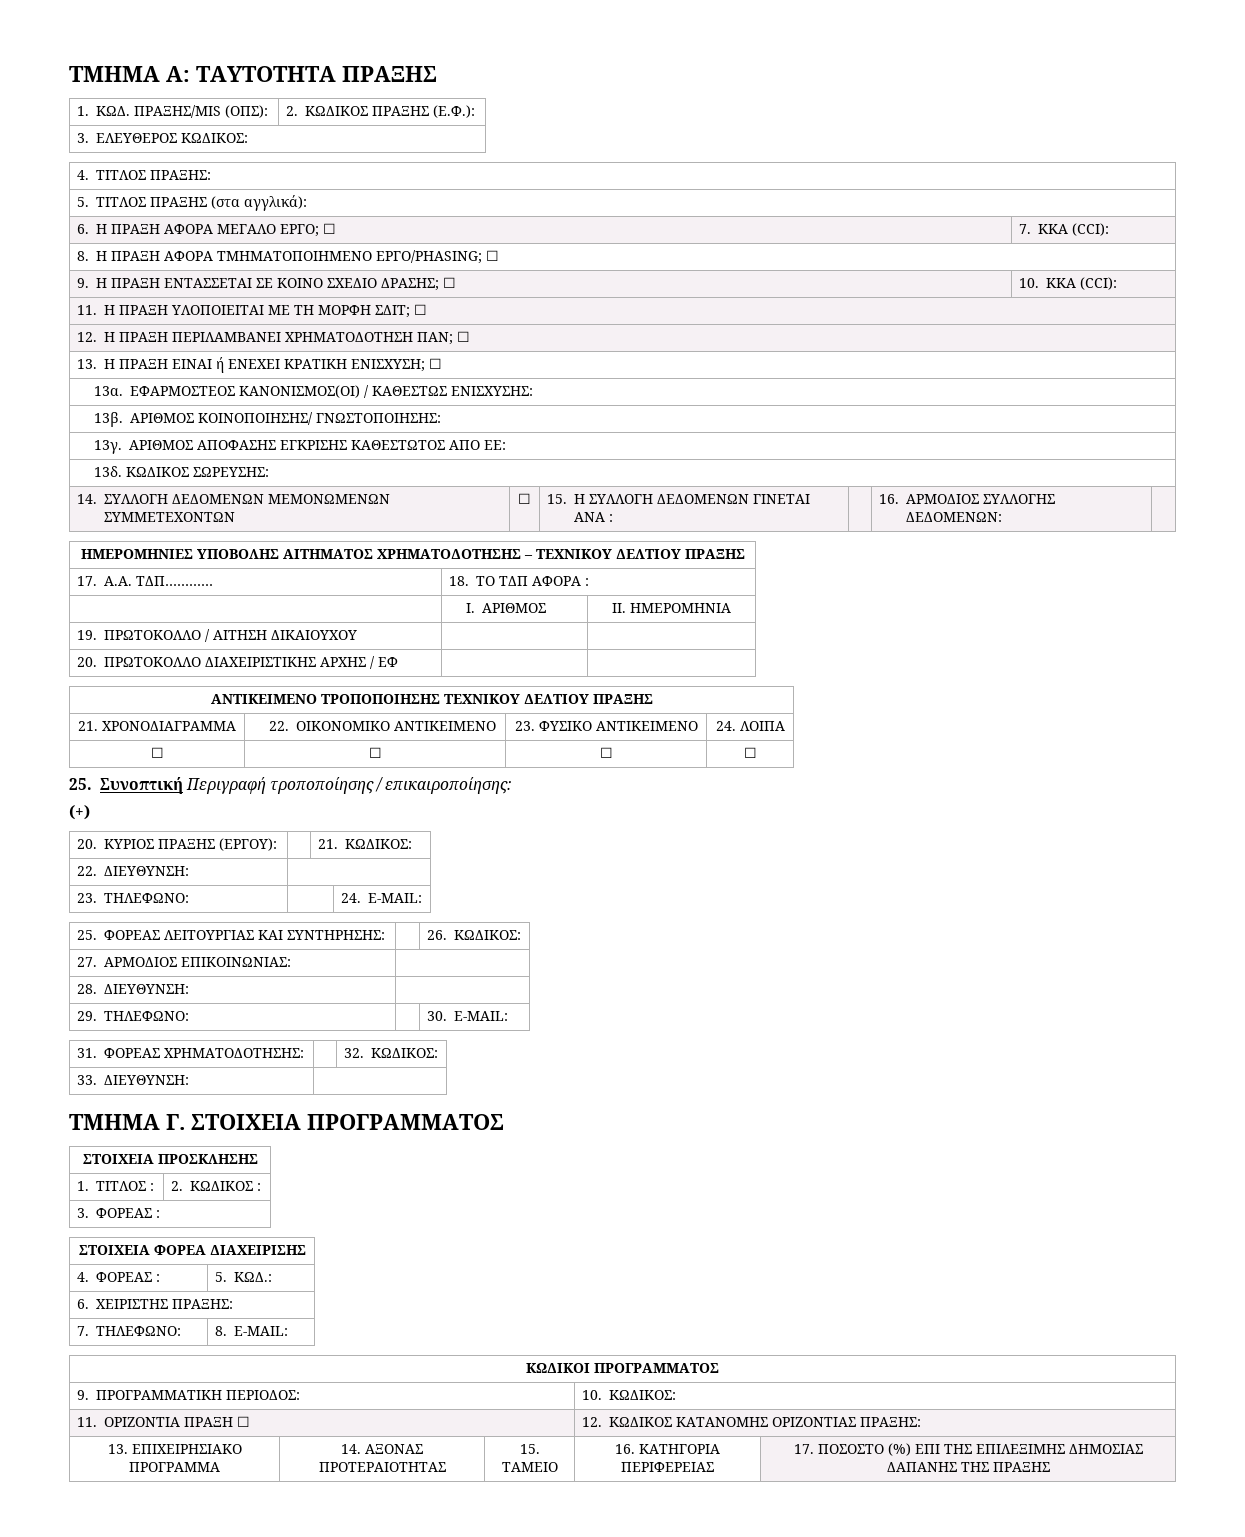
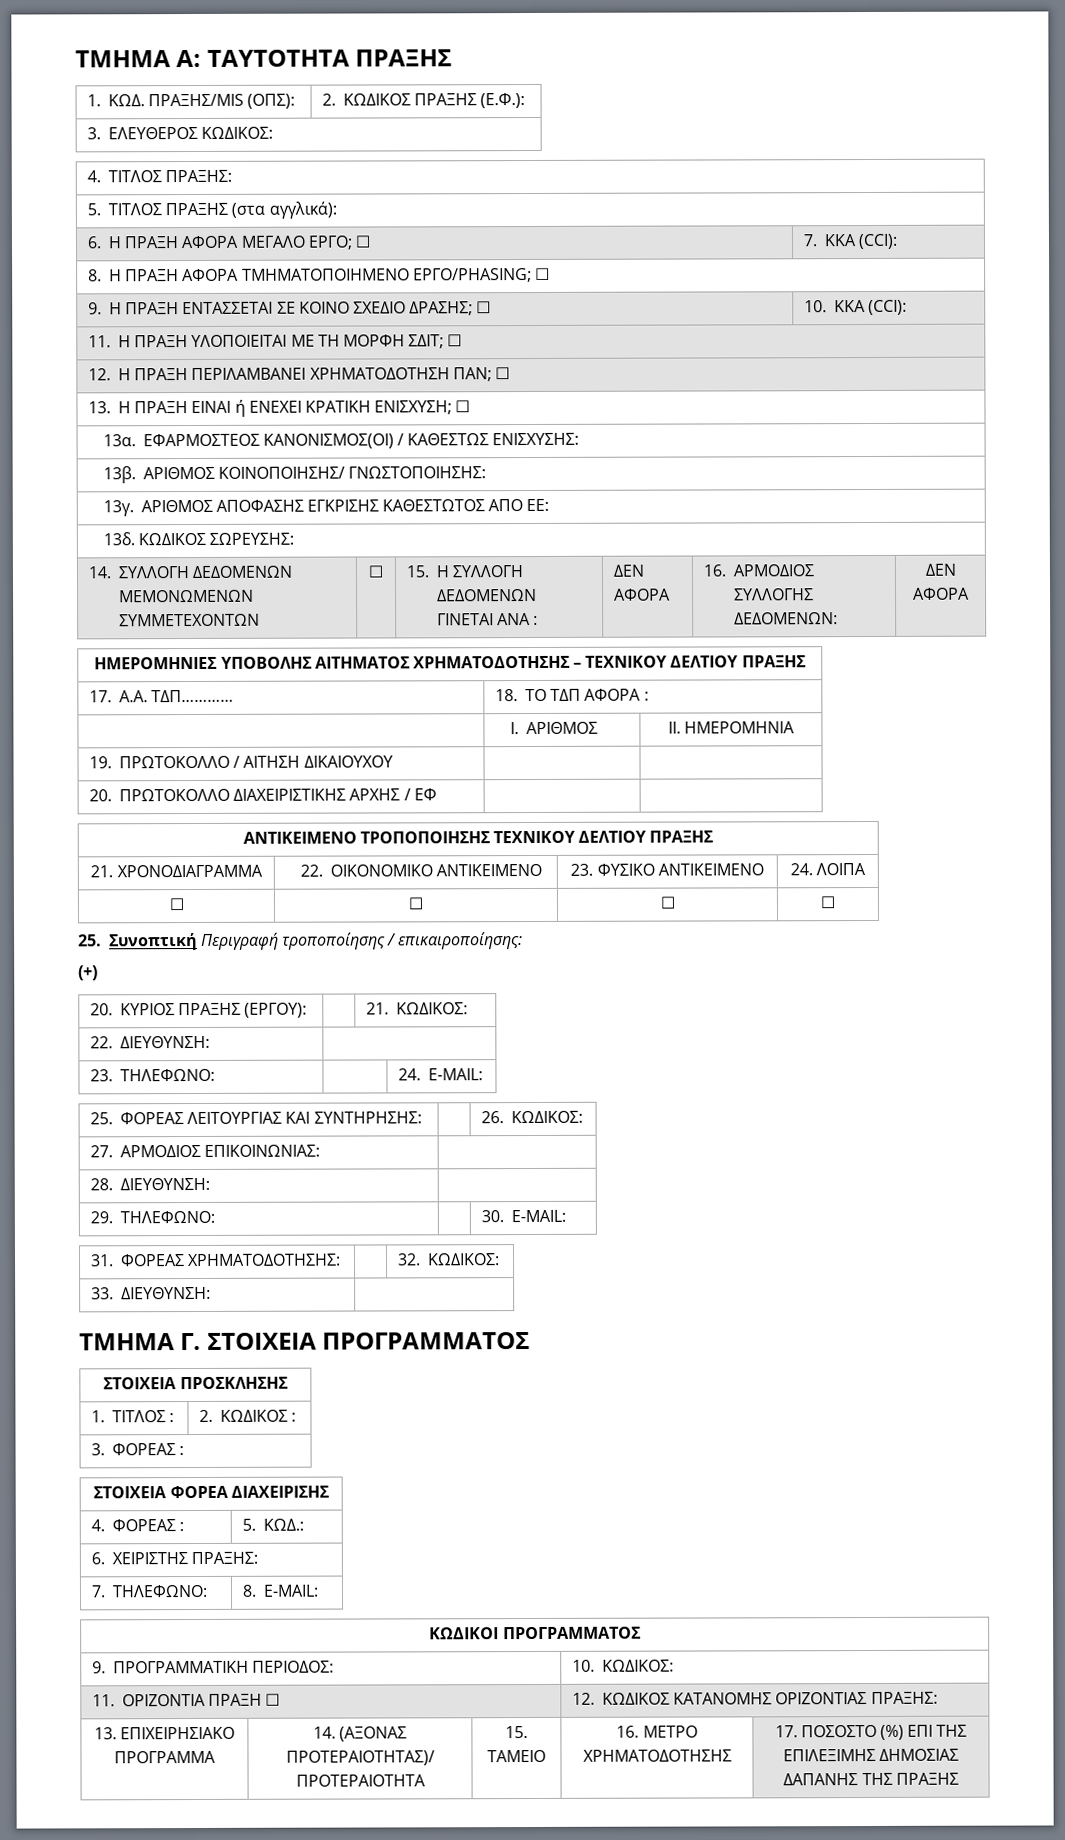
(613, 518) none -> [613,564,645,577] [614,588,672,601] ΔΕΝ ΑΦΟΡΑ
(1002, 517) none -> [924,563,956,576] [913,587,971,600] ΔΕΝ ΑΦΟΡΑ
[365,1444,423,1454] [318,1462,446,1472] ΑΞΟΝΑΣ ΠΡΟΤΕΡΑΙΟΤΗΤΑΣ -> [339,1726,408,1742] [285,1750,435,1766] [295,1774,426,1787] (ΑΞΟΝΑΣ ΠΡΟΤΕΡΑΙΟΤΗΤΑΣ)/ ΠΡΟΤΕΡΑΙΟΤΗΤΑ
[639,1444,720,1454] [621,1462,714,1472] ΚΑΤΗΓΟΡΙΑ ΠΕΡΙΦΕΡΕΙΑΣ -> [642,1725,698,1738] [582,1749,732,1762] ΜΕΤΡΟ ΧΡΗΜΑΤΟΔΟΤΗΣΗΣ

